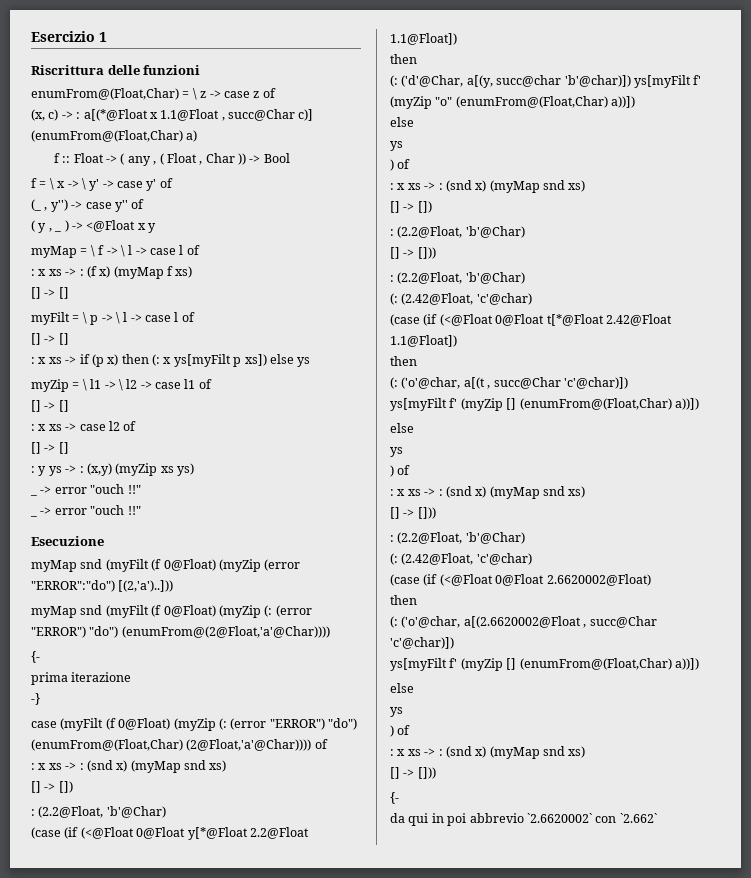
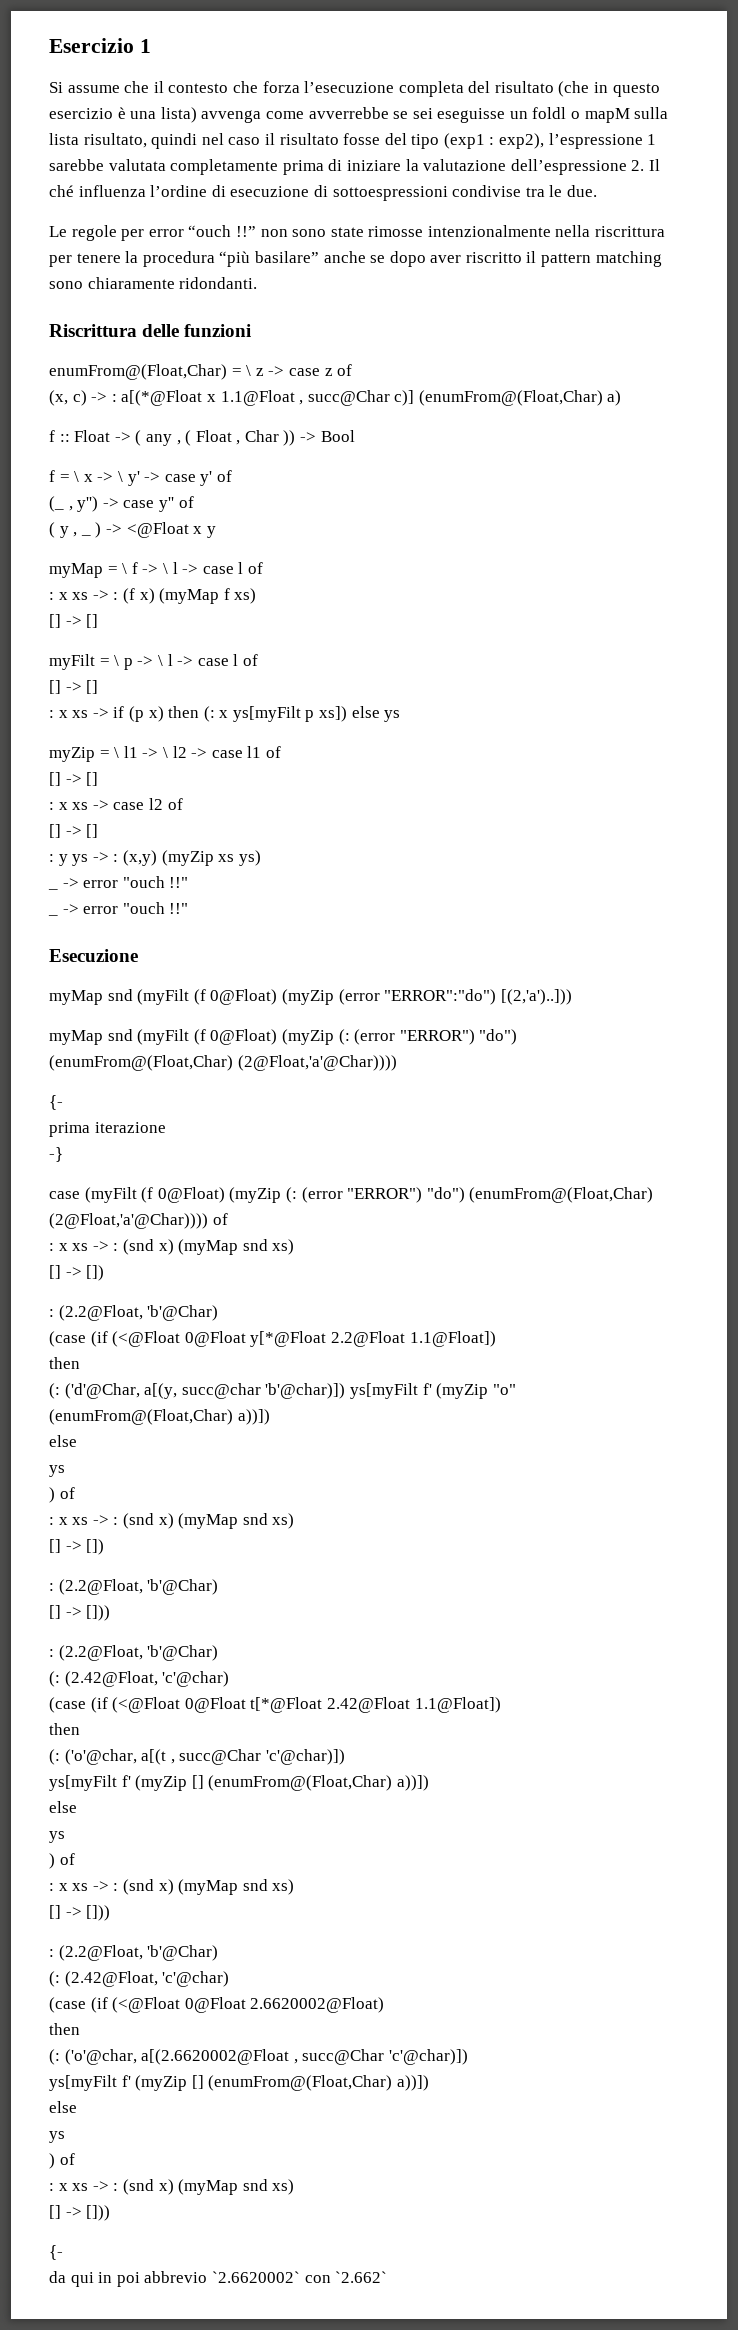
(107, 37) none -> [49,81,660,97] [49,107,669,123] [49,133,657,149] [49,159,660,175] [49,185,597,201] [49,225,666,241] [49,251,662,267] [49,277,258,289] // Si assume che il contesto che forza l’esecuzione completa del risultato (che in questo esercizio è una lista) avvenga come avverrebbe se sei eseguisse un foldl o mapM sulla lista risultato, quindi nel caso il risultato fosse del tipo (exp1 : exp2), l’espressione 1 sarebbe valutata completamente prima di iniziare la valutazione dell’espressione 2. Il ché influenza l’ordine di esecuzione di sottoespressioni condivise tra le due. // Le regole per error “ouch !!” non sono state rimosse intenzionalmente nella riscrittura per tenere la procedura “più basilare” anche se dopo aver riscritto il pattern matching sono chiaramente ridondanti.
[121,626,330,638] (enumFrom@(2@Float,'a'@Char)))) -> [49,1055,397,1071] (enumFrom@(Float,Char) (2@Float,'a'@Char))))

